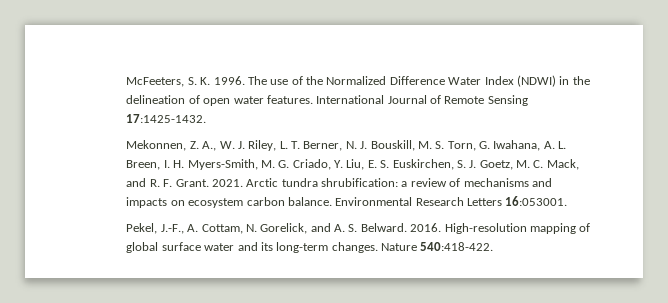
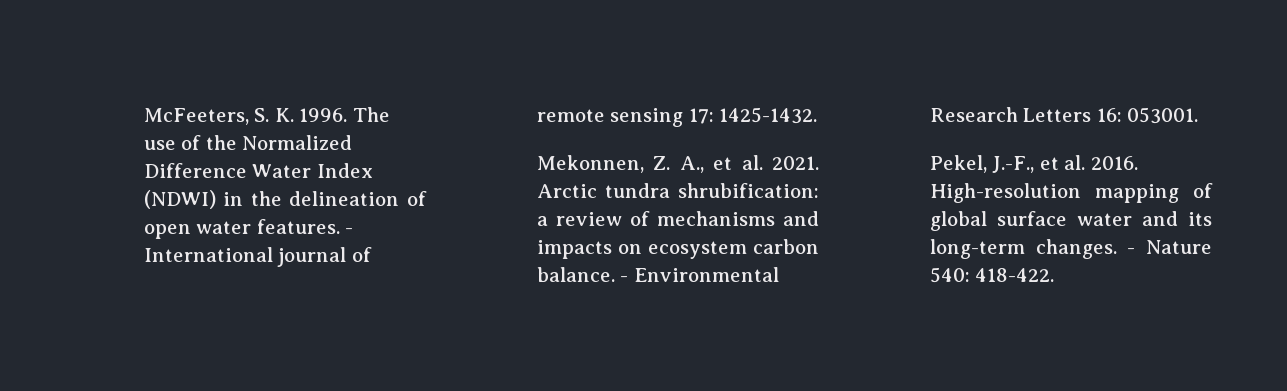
[316,95,528,106] [126,114,207,123] [126,140,567,151] [126,159,579,170] [126,178,209,187] International Journal of Remote Sensing 17:1425-1432. // Mekonnen, Z. A., W. J. Riley, L. T. Berner, N. J. Bouskill, M. S. Torn, G. Iwahana, A. L. Breen, I. H. Myers-Smith, M. G. Criado, Y. Liu, E. S. Euskirchen, S. J. Goetz, M. C. Mack, and R. F. Grant. -> [345,228,354,234] [143,247,372,267] [536,107,818,127] [536,155,763,173] - International journal of remote sensing 17: 1425-1432. // Mekonnen, Z. A., et al.
(332, 201) none -> [620,276,629,282] -
[505,196,568,206] 16:053001. -> [1096,107,1199,124] 16: 053001.
[187,223,407,234] A. Cottam, N. Gorelick, and A. S. Belward. -> [1039,155,1086,170] et al.
[381,242,494,251] Nature 540:418-422. -> [1127,240,1212,254] [929,267,1055,283] - Nature 540: 418-422.

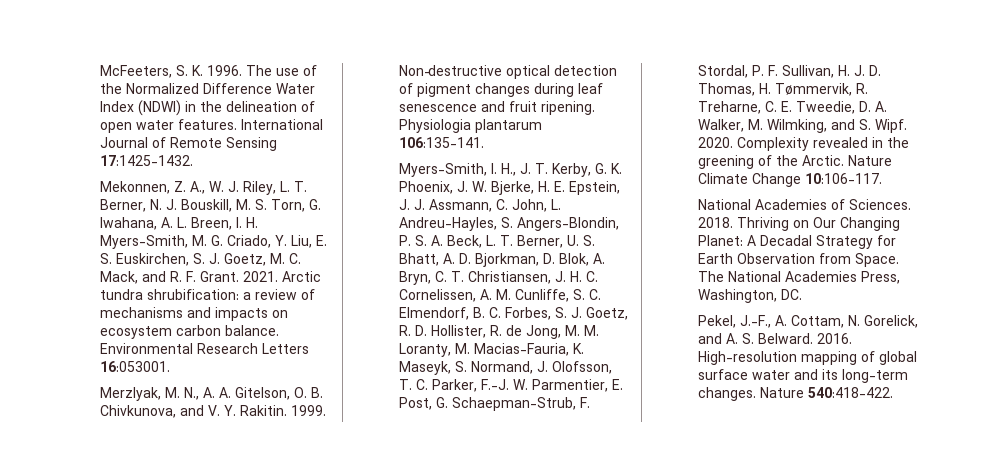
[345,228,354,234] [143,247,372,267] [536,107,818,127] [536,155,763,173] - International journal of remote sensing 17: 1425-1432. // Mekonnen, Z. A., et al. -> [241,119,324,130] [100,137,278,151] [100,155,194,166] [100,181,308,195] [100,199,322,212] [100,217,259,230] [100,235,328,249] [100,253,302,266] [100,271,240,284] International Journal of Remote Sensing 17:1425-1432. // Mekonnen, Z. A., W. J. Riley, L. T. Berner, N. J. Bouskill, M. S. Torn, G. Iwahana, A. L. Breen, I. H. Myers-Smith, M. G. Criado, Y. Liu, E. S. Euskirchen, S. J. Goetz, M. C. Mack, and R. F. Grant.
[620,276,629,282] - -> (280, 330) none
[1096,107,1199,124] [929,155,1086,173] 16: 053001. // Pekel, J.-F., et al. -> [100,361,171,372] [100,387,324,401] [100,405,327,418] [399,65,618,79] [399,83,604,97] [399,101,596,115] [399,119,543,133] [399,137,485,148] [399,163,623,177] [399,181,621,195] [399,199,562,212] [399,217,620,231] [399,235,596,248] [399,253,606,267] [399,271,599,285] [399,289,602,302] [399,307,629,320] [399,325,600,339] [399,343,585,357] [399,361,613,375] [399,379,624,392] [399,397,591,411] [698,65,882,78] [698,83,869,96] [698,101,888,114] [698,119,908,133] [698,137,910,151] [698,155,893,169] [698,173,883,187] [698,199,912,210] [698,217,901,231] [698,235,897,249] [698,253,900,267] [698,271,901,284] [698,289,803,303] [698,315,919,328] [698,333,814,344] 16:053001. // Merzlyak, M. N., A. A. Gitelson, O. B. Chivkunova, and V. Y. Rakitin. 1999. Non‐destructive optical detection of pigment changes during leaf senescence and fruit ripening. Physiologia plantarum 106:135-141. // Myers-Smith, I. H., J. T. Kerby, G. K. Phoenix, J. W. Bjerke, H. E. Epstein, J. J. Assmann, C. John, L. Andreu-Hayles, S. Angers-Blondin, P. S. A. Beck, L. T. Berner, U. S. Bhatt, A. D. Bjorkman, D. Blok, A. Bryn, C. T. Christiansen, J. H. C. Cornelissen, A. M. Cunliffe, S. C. Elmendorf, B. C. Forbes, S. J. Goetz, R. D. Hollister, R. de Jong, M. M. Loranty, M. Macias-Fauria, K. Maseyk, S. Normand, J. Olofsson, T. C. Parker, F.-J. W. Parmentier, E. Post, G. Schaepman-Strub, F. Stordal, P. F. Sullivan, H. J. D. Thomas, H. Tømmervik, R. Treharne, C. E. Tweedie, D. A. Walker, M. Wilmking, and S. Wipf. 2020. Complexity revealed in the greening of the Arctic. Nature Climate Change 10:106-117. // National Academies of Sciences. 2018. Thriving on Our Changing Planet: A Decadal Strategy for Earth Observation from Space. The National Academies Press, Washington, DC. // Pekel, J.-F., A. Cottam, N. Gorelick, and A. S. Belward.
[1127,240,1212,254] [929,267,1055,283] - Nature 540: 418-422. -> [760,387,894,398] Nature 540:418-422.

